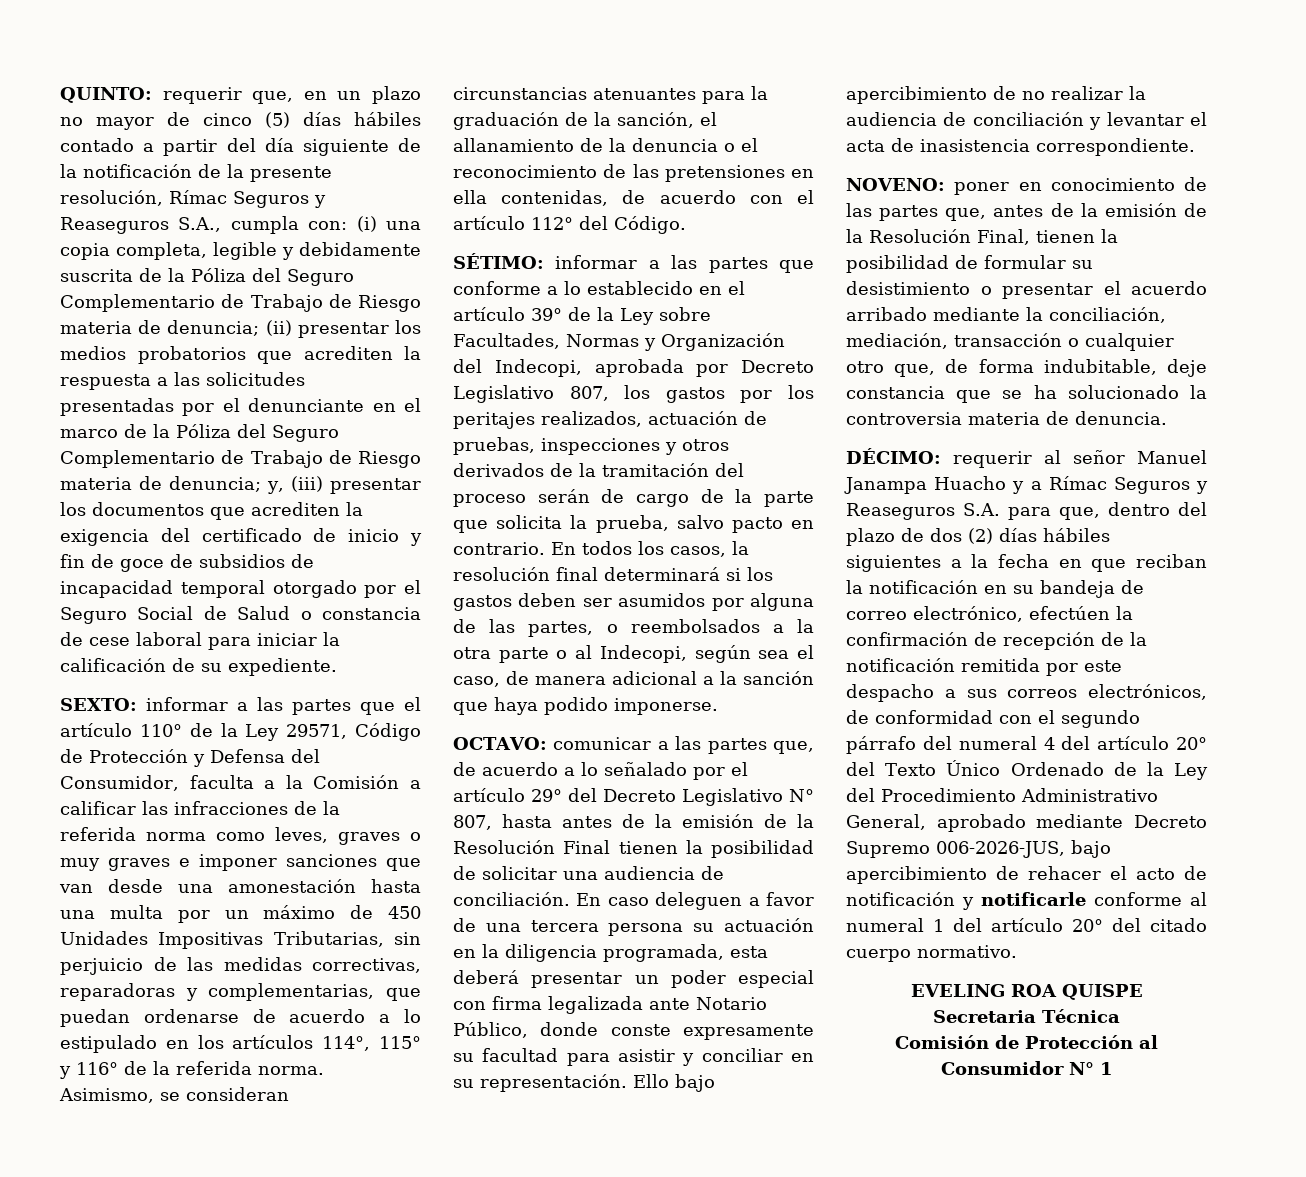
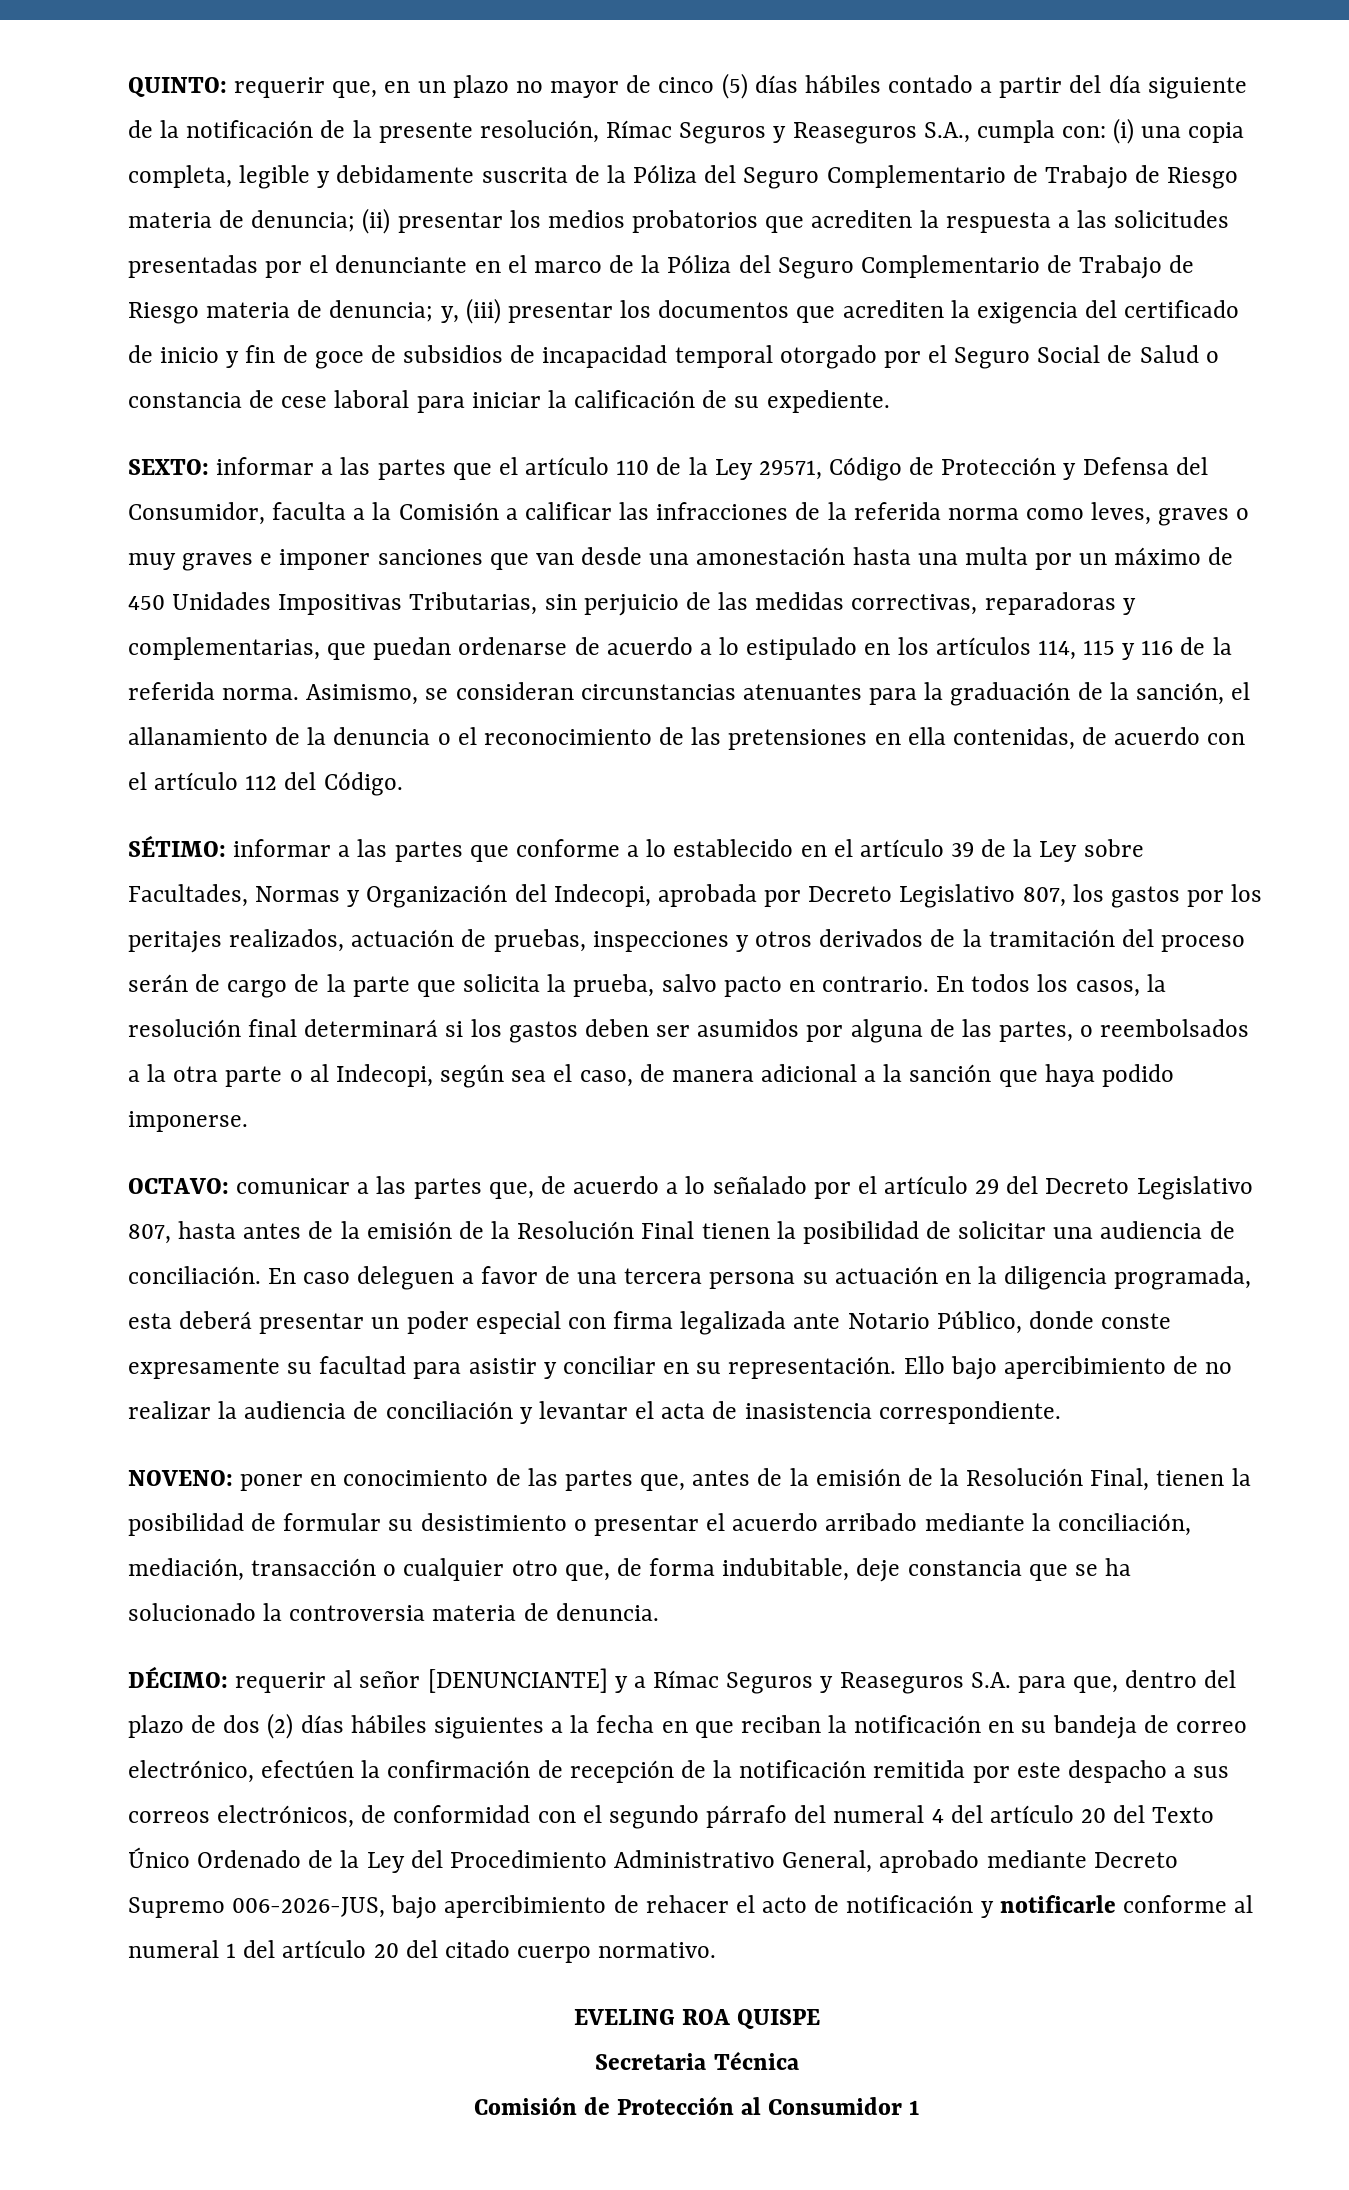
[139,724,182,737] 110° -> [616,460,650,475] 110
[322,1036,422,1051] [59,1062,118,1079] 114°, 115° y 116° -> [1037,640,1174,660] 114, 115 y 116
[531,217,573,230] 112° -> [245,775,278,790] 112
[531,308,562,321] 39° -> [951,842,975,857] 39
[531,789,562,802] 29° -> [975,1179,1000,1194] 29
[789,789,814,802] N° -> (1253, 1188) none
[1137,450,1207,464] [844,476,1007,494] Manuel Janampa Huacho -> [427,1668,608,1693] [DENUNCIANTE]
[1176,737,1207,750] 20° -> [1081,1808,1107,1823] 20
[1072,919,1103,932] 20° -> [373,1943,399,1958] 20
[1068,1062,1094,1075] N° -> (903, 2106) none

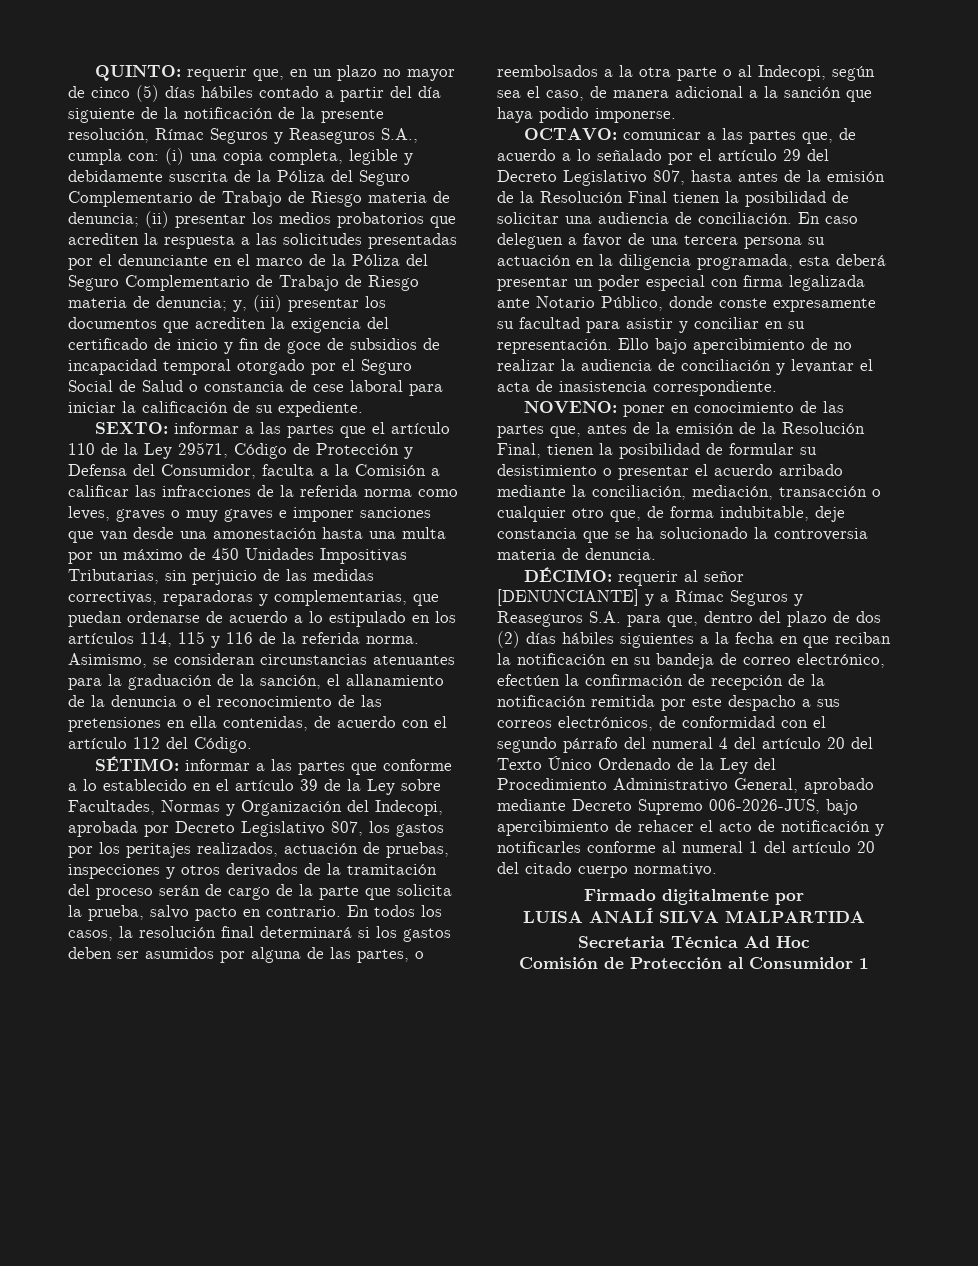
[999,1895,1116,1913] notificarle -> [497,841,581,853] notificarles
[573,2009,821,2029] EVELING ROA QUISPE -> [584,889,804,905] [523,908,865,923] Firmado digitalmente por // LUISA ANALÍ SILVA MALPARTIDA
(799, 2060) none -> [744,936,810,948] Ad Hoc

